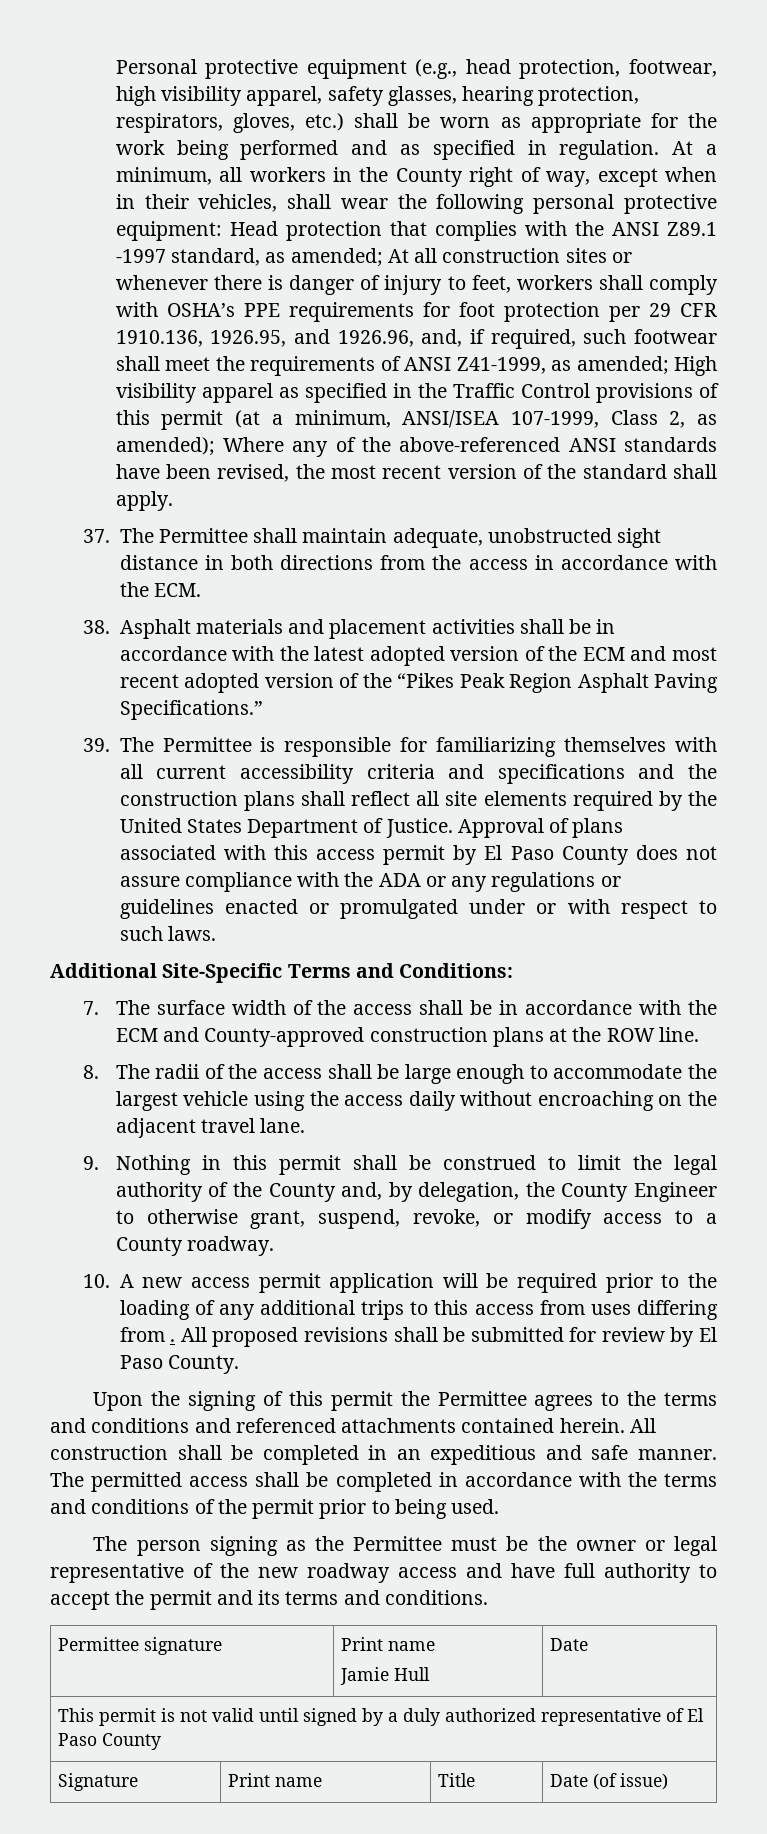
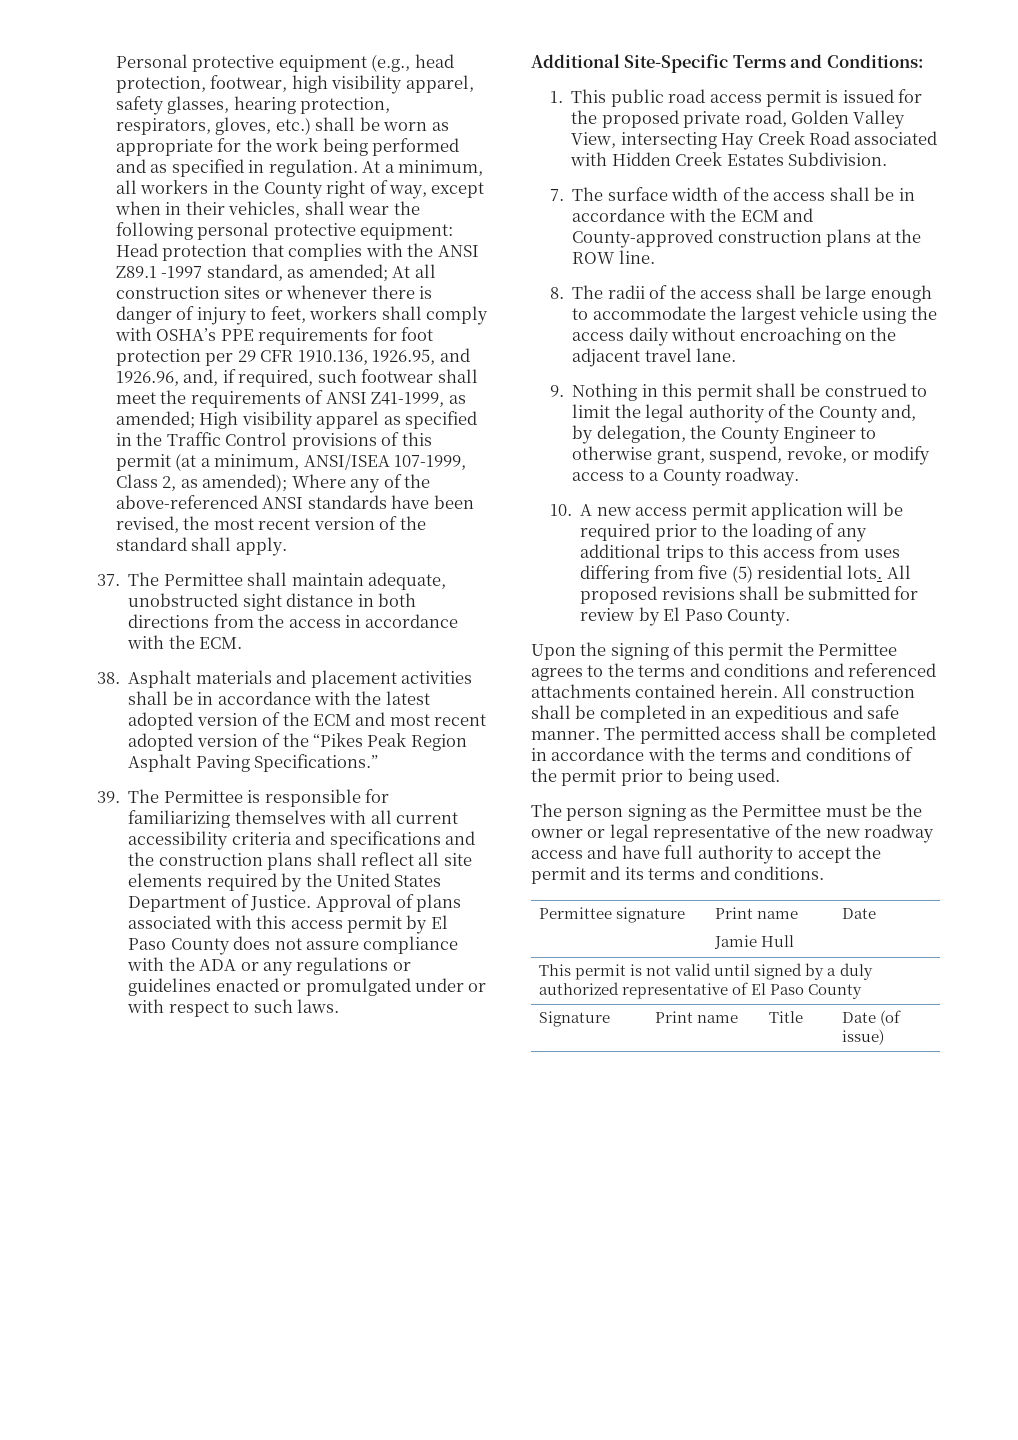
(514, 970) none -> [549,89,923,107] [571,110,906,129] [571,131,938,150] [570,152,887,166] // 1. This public road access permit is issued for the proposed private road, Golden Valley View, intersecting Hay Creek Road associated with Hidden Creek Estates Subdivision.
[170,1339,176,1342] . -> [698,565,883,583] five (5) residential lots.

